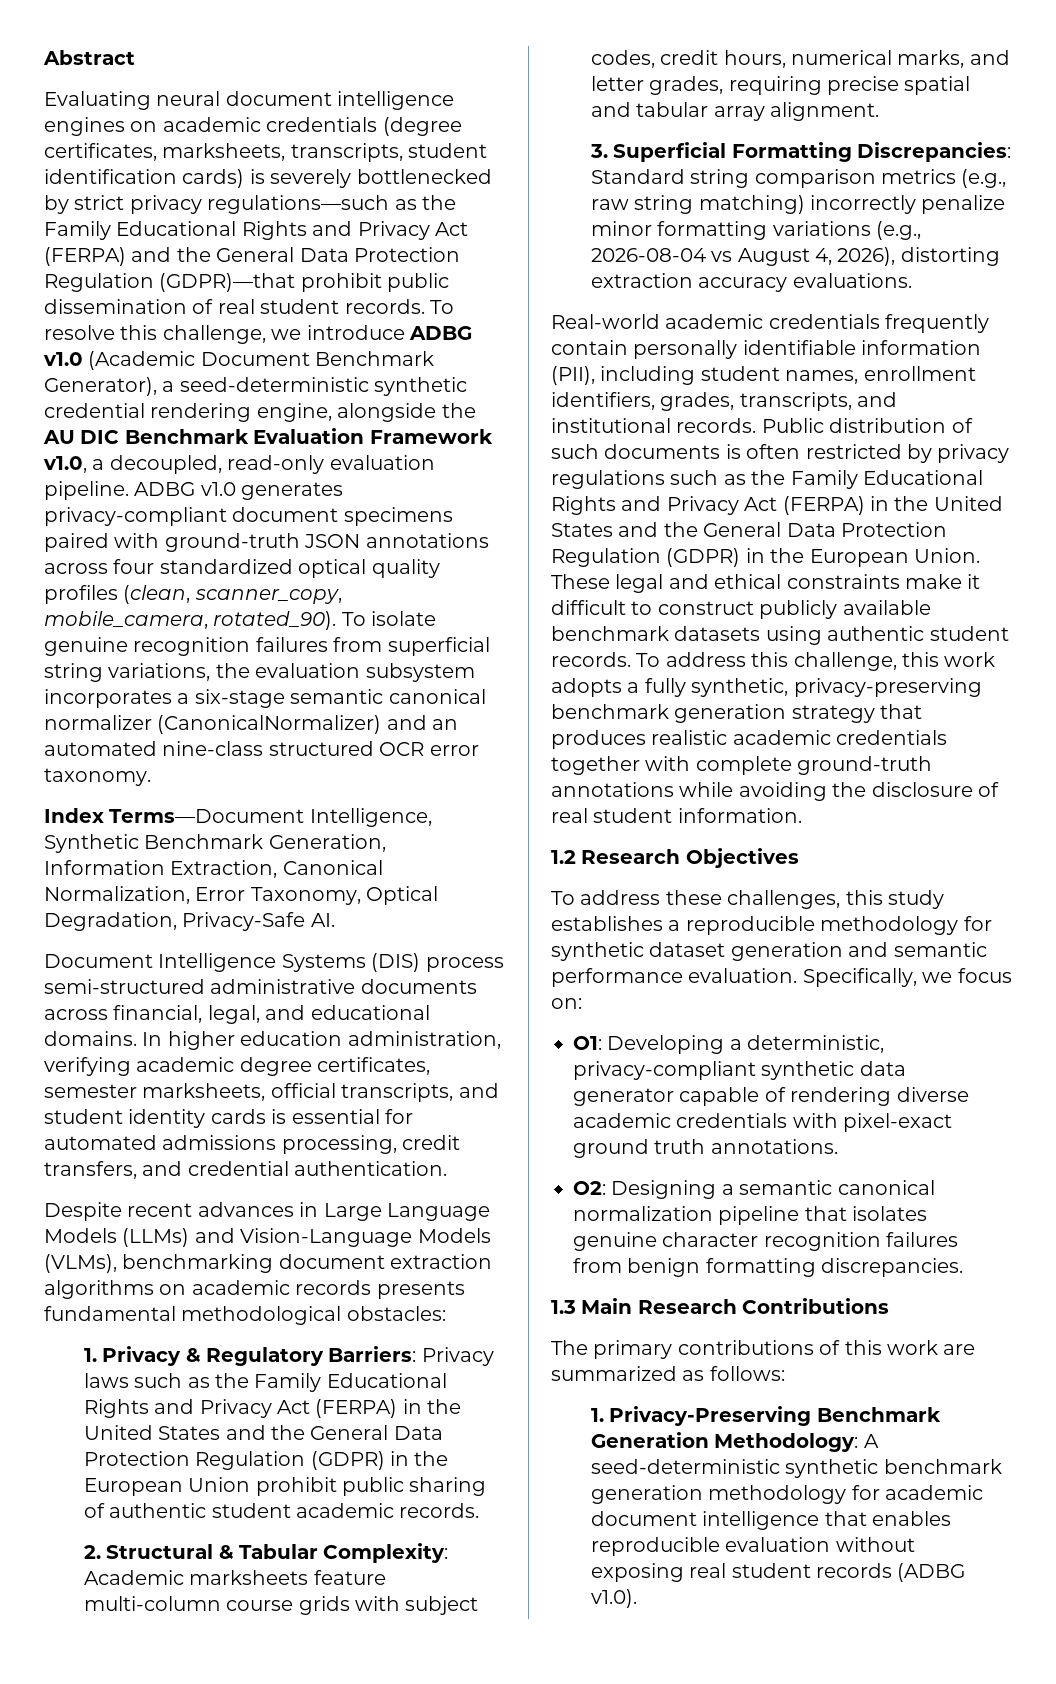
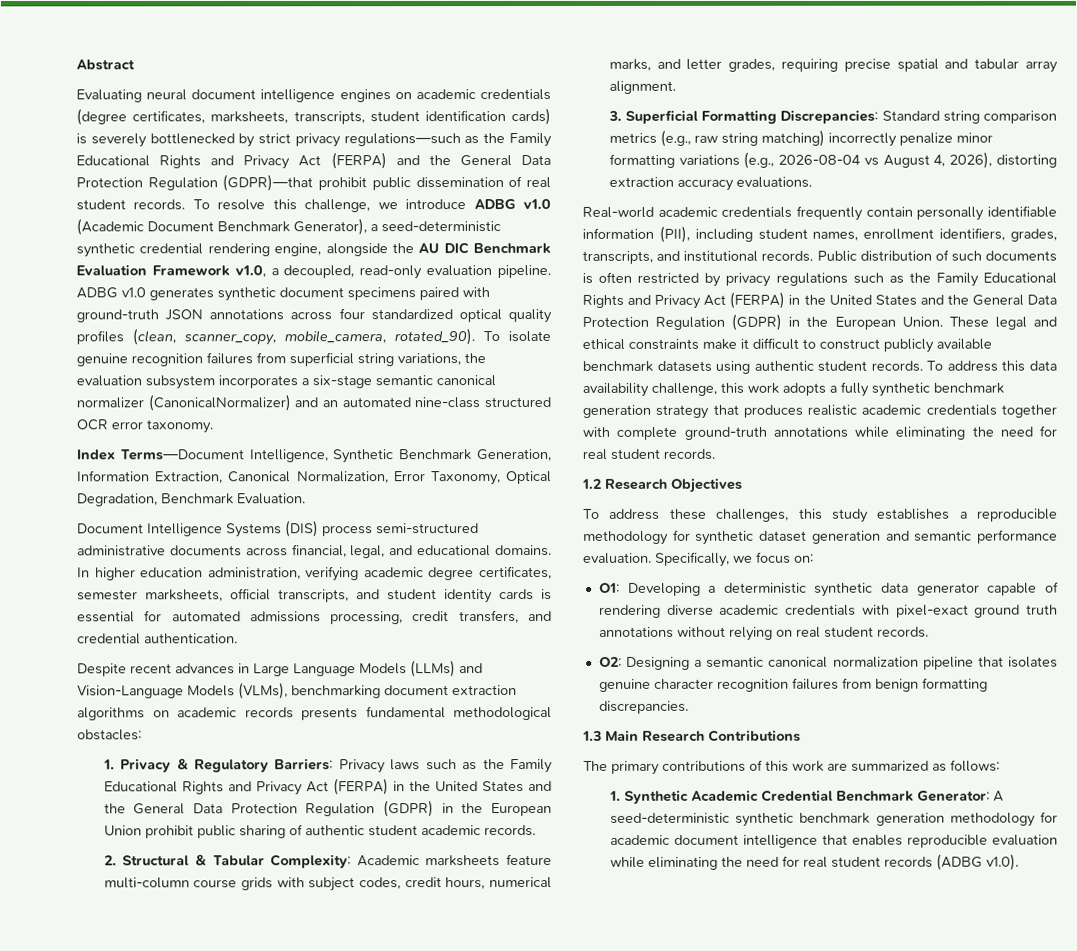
[44,507,227,526] privacy-compliant -> [217,287,276,302] synthetic
[182,912,335,931] Privacy-Safe AI. -> [161,493,306,505] Benchmark Evaluation.
(789, 659) none -> [1029,360,1057,371] [582,382,649,397] data availability
[691,678,982,697] synthetic, privacy-preserving -> [871,382,930,397] synthetic
[738,782,999,801] [551,808,802,823] avoiding the disclosure of real student information. -> [895,425,1057,440] [582,448,715,460] eliminating the need for real student records.
[747,1035,885,1053] [573,1061,756,1080] deterministic, privacy-compliant -> [723,582,807,594] deterministic
[710,1139,838,1154] annotations. -> [598,626,929,641] annotations without relying on real student records.
[609,1406,941,1426] [590,1432,859,1452] Privacy-Preserving Benchmark Generation Methodology: -> [623,789,990,804] Synthetic Academic Credential Benchmark Generator:
[835,1537,915,1552] [590,1563,684,1582] without exposing -> [609,855,800,870] while eliminating the need for

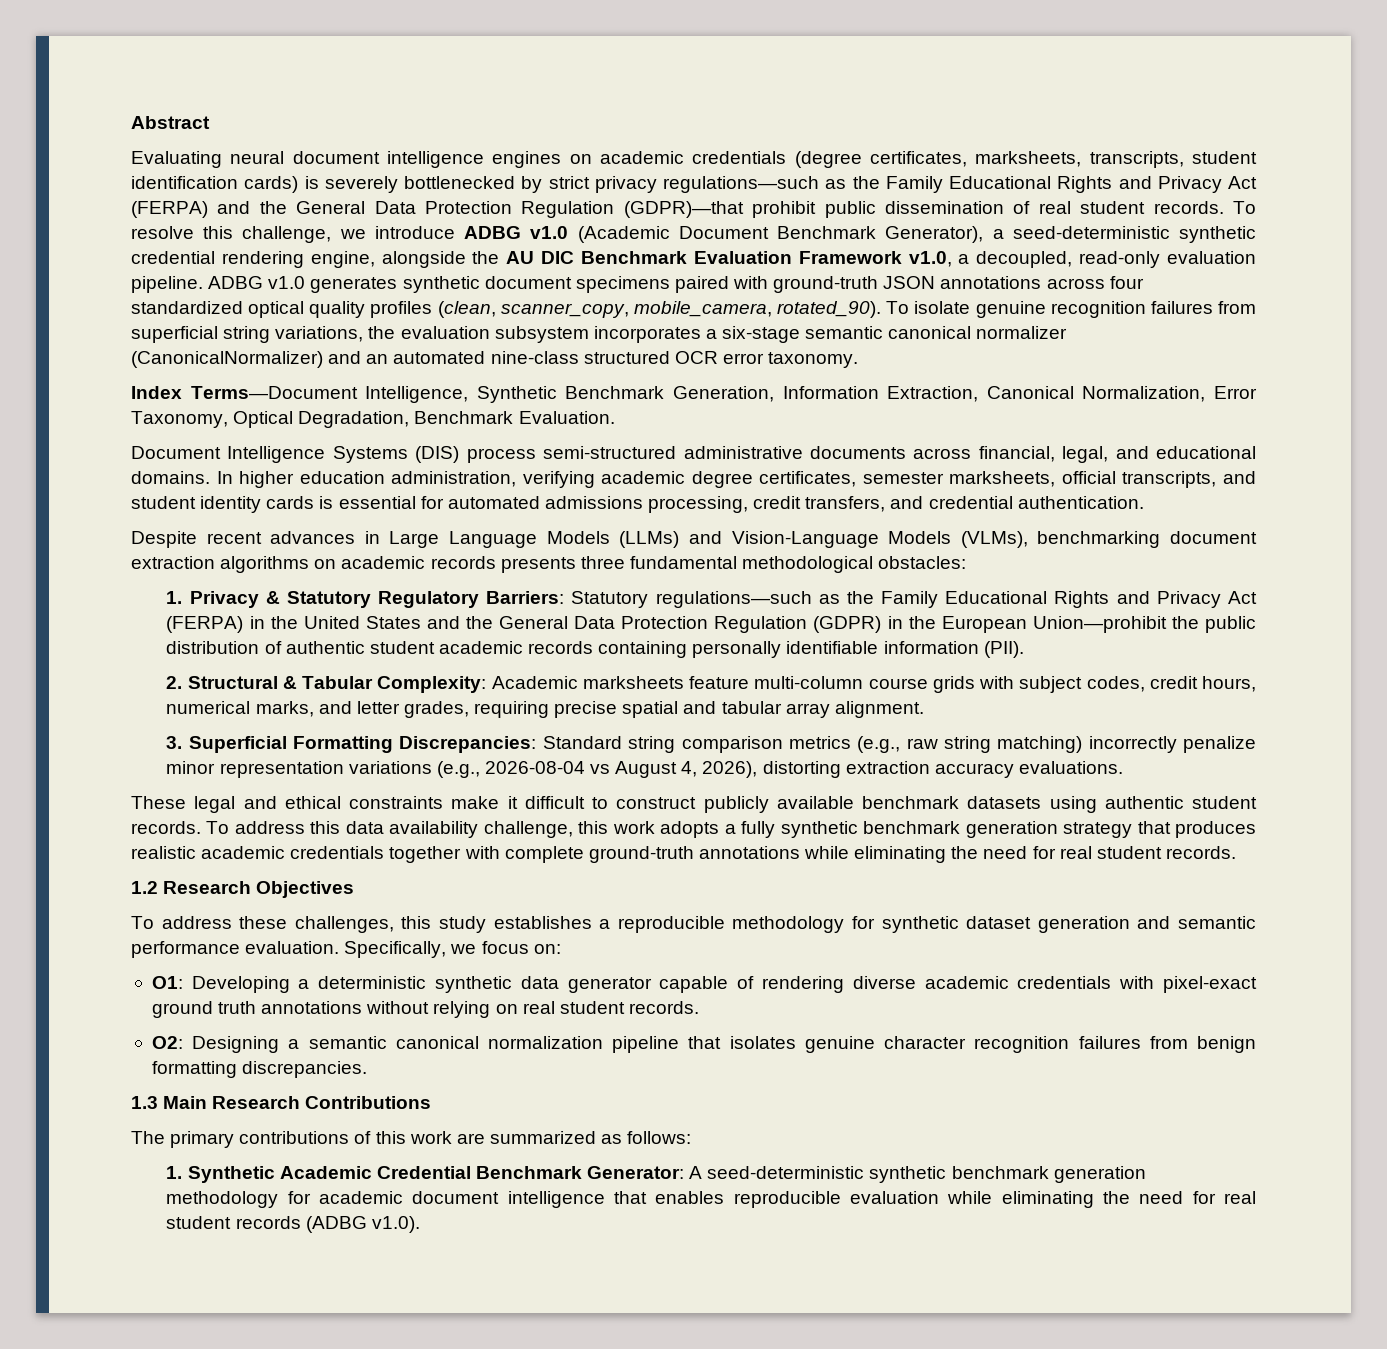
(358, 714) none -> [580,556,625,569] three
(189, 764) none -> [286,591,371,608] Statutory
[338,759,457,774] Privacy laws such -> [571,591,812,608] Statutory regulations—such
[103,824,536,839] Union prohibit public sharing of authentic student academic records. -> [1032,616,1256,633] [166,641,1024,658] Union—prohibit the public distribution of authentic student academic records containing personally identifiable information (PII).
[608,153,675,168] formatting -> [219,761,344,778] representation
[582,205,1057,221] [582,225,1057,243] [582,249,1057,264] [582,271,1057,287] [582,291,1057,309] [582,313,943,331] Real-world academic credentials frequently contain personally identifiable information (PII), including student names, enrollment identifiers, grades, transcripts, and institutional records. Public distribution of such documents is often restricted by privacy regulations such as the Family Educational Rights and Privacy Act (FERPA) in the United States and the General Data Protection Regulation (GDPR) in the European Union. -> (1123, 767) none

